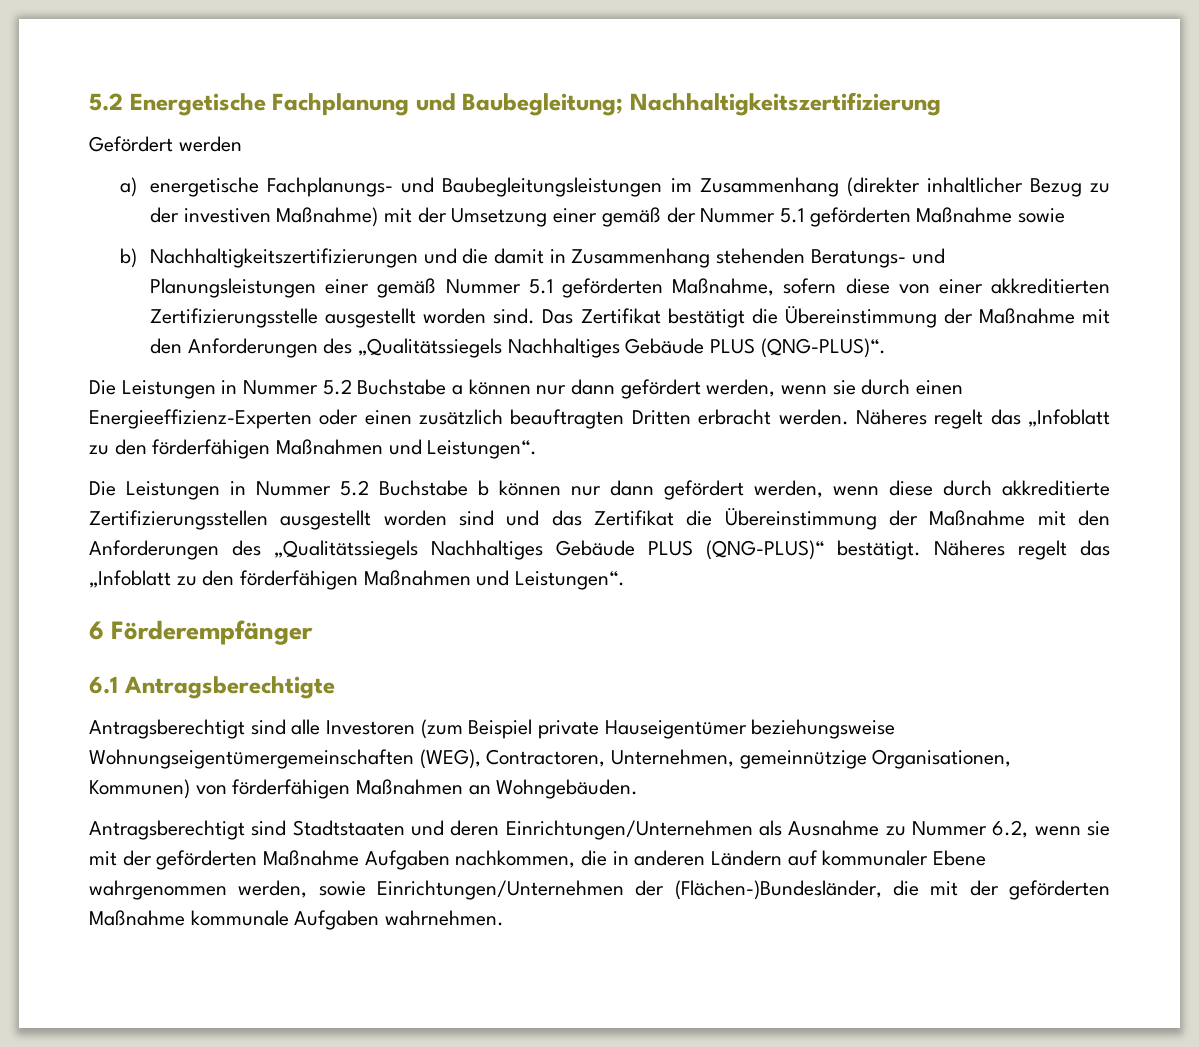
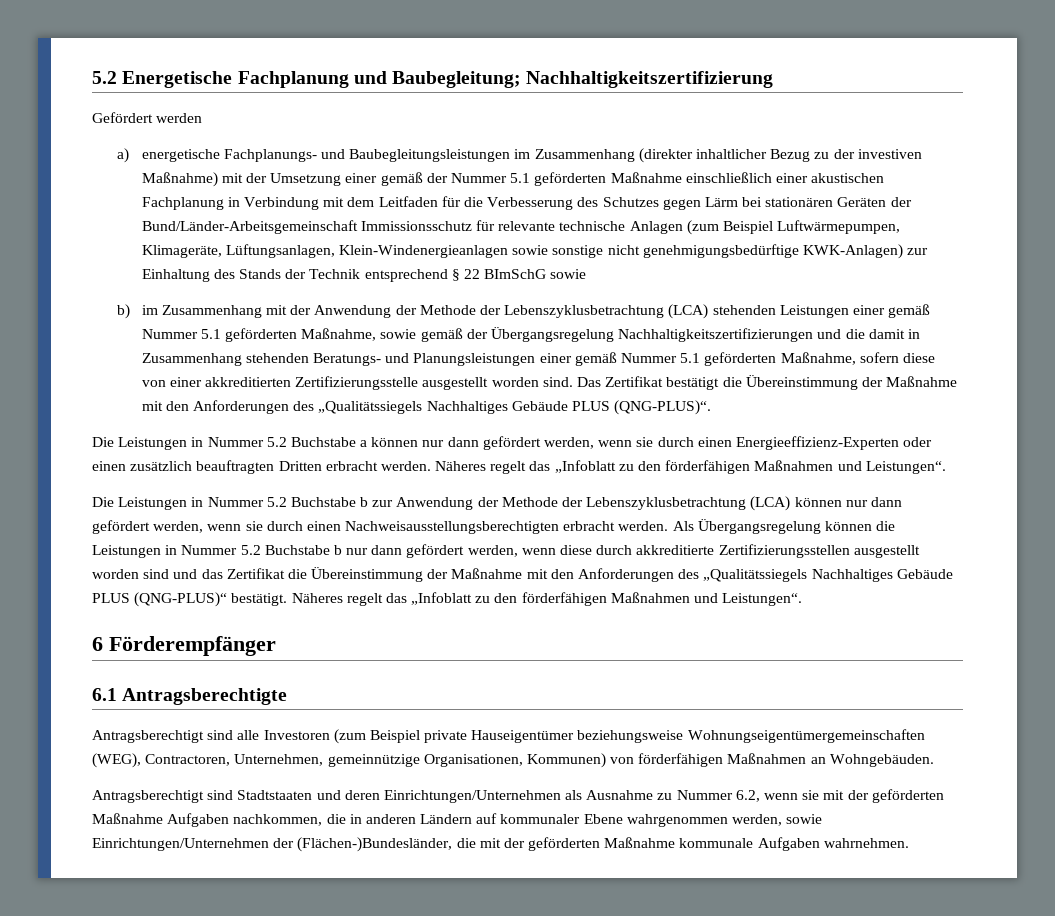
[1017,208,1065,223] [119,248,137,268] sowie // b) -> [685,172,885,183] [141,196,912,210] [141,220,901,235] [141,244,929,259] [141,269,587,282] [116,304,931,319] [141,327,614,342] einschließlich einer akustischen Fachplanung in Verbindung mit dem Leitfaden für die Verbesserung des Schutzes gegen Lärm bei stationären Geräten der Bund/Länder-Arbeitsgemeinschaft Immissionsschutz für relevante technische Anlagen (zum Beispiel Luftwärmepumpen, Klimageräte, Lüftungsanlagen, Klein-Windenergieanlagen sowie sonstige nicht genehmigungsbedürftige KWK-Anlagen) zur Einhaltung des Stands der Technik entsprechend § 22 BImSchG sowie // b) im Zusammenhang mit der Anwendung der Methode der Lebenszyklusbetrachtung (LCA) stehenden Leistungen einer gemäß Nummer 5.1 geförderten Maßnahme, sowie gemäß der Übergangsregelung
[499,480,879,500] können nur dann gefördert werden, wenn -> [372,496,902,511] [92,519,896,534] [92,544,556,558] zur Anwendung der Methode der Lebenszyklusbetrachtung (LCA) können nur dann gefördert werden, wenn sie durch einen Nachweisausstellungsberechtigten erbracht werden. Als Übergangsregelung können die Leistungen in Nummer 5.2 Buchstabe b nur dann gefördert werden, wenn

